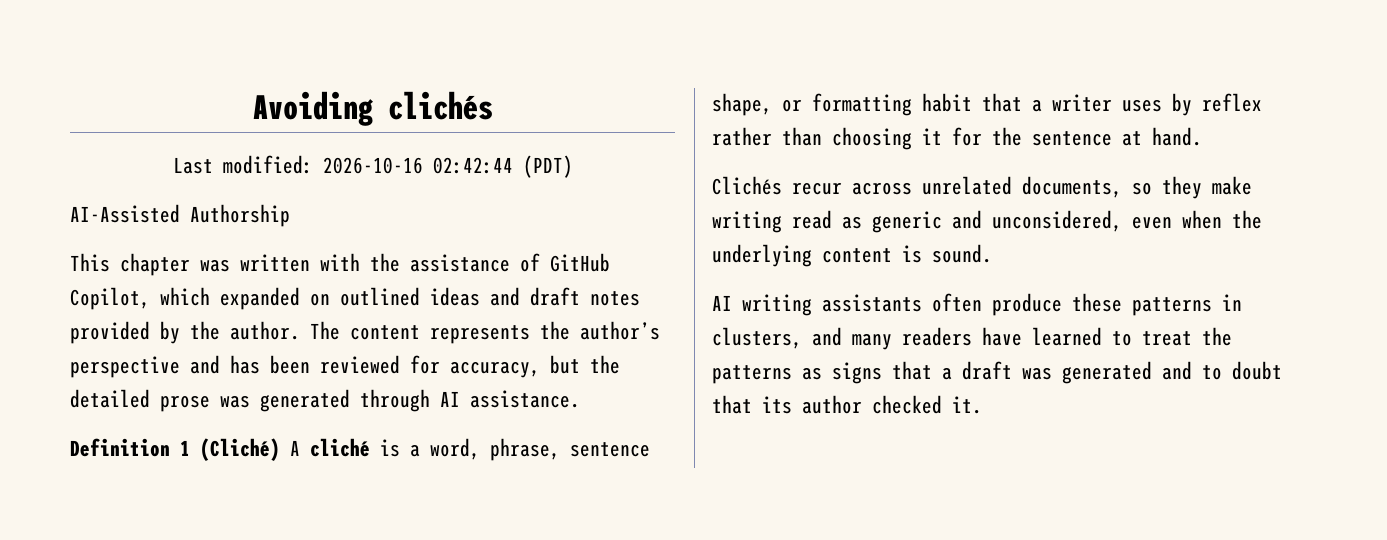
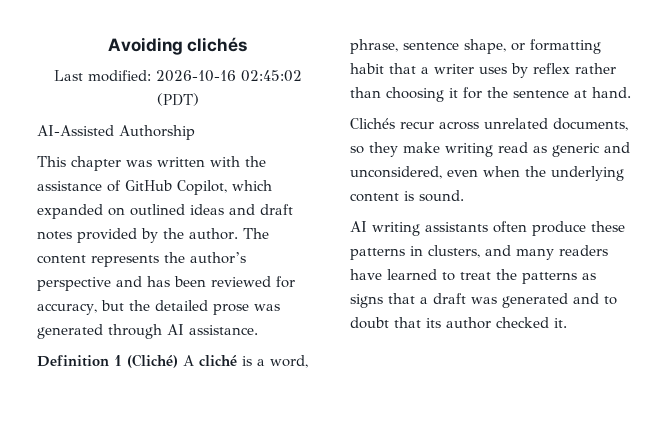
[432,157,513,174] 02:42:44 -> [240,70,302,82] 02:45:02

